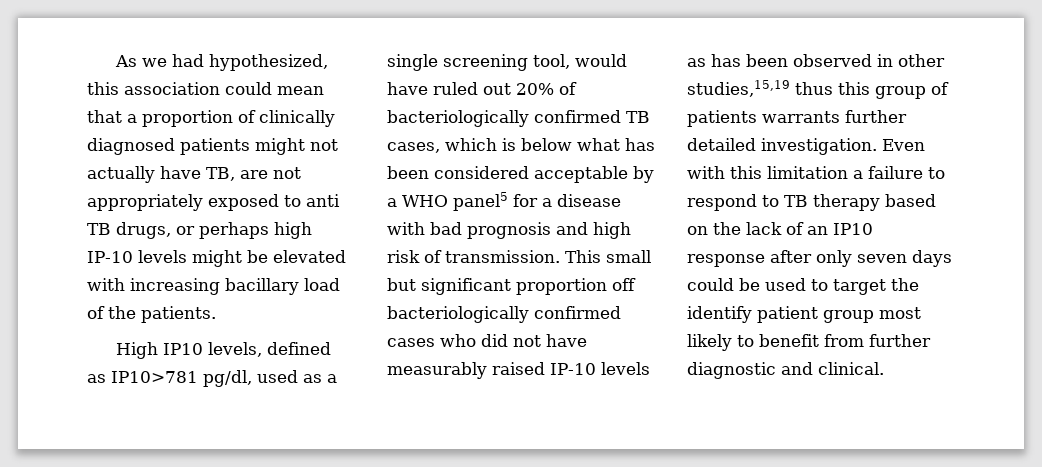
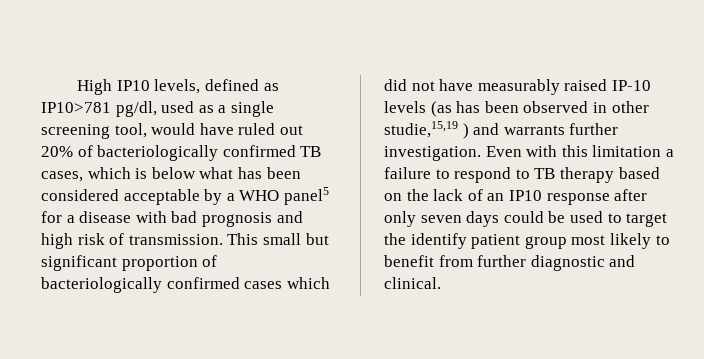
[115,54,329,71] [87,82,324,95] [87,110,335,127] [87,138,338,155] [87,166,301,183] [87,194,340,211] [87,222,312,239] [87,250,346,267] [87,278,340,295] [87,306,216,323] As we had hypothesized, this association could mean that a proportion of clinically diagnosed patients might not actually have TB, are not appropriately exposed to anti TB drugs, or perhaps high IP-10 levels might be elevated with increasing bacillary load of the patients. // -> (77, 87) none
[612,278,636,291] off -> [202,255,218,267] of
[440,334,476,347] who -> [286,277,330,289] which
[687,58,706,67] as -> [430,101,452,117] (as
[687,80,949,99] [687,110,757,127] studies,15,19 thus this group of patients -> [384,121,500,139] studie,15,19 ) and
[687,138,756,151] detailed -> (619, 129) none

